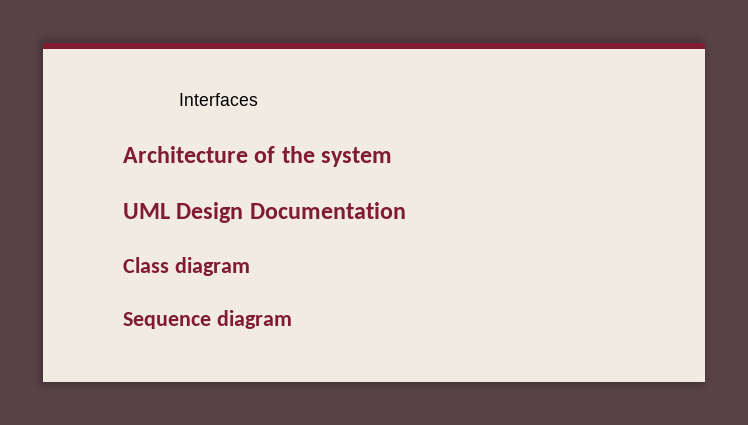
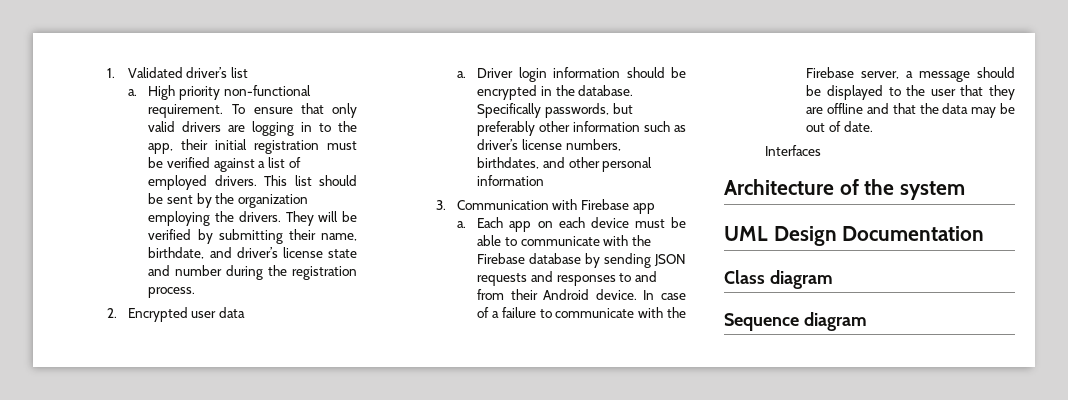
(178, 99) none -> [107,67,249,78] [127,85,311,100] [148,103,357,118] [148,121,358,136] [148,139,357,154] [148,157,301,172] [148,175,357,190] [148,193,308,208] [148,211,358,226] [148,229,357,244] [148,247,357,259] [148,265,357,280] [148,287,196,298] [107,307,246,322] [456,67,686,82] [477,85,634,100] [477,103,633,118] [477,121,686,136] [477,139,621,151] [477,157,653,172] [477,175,545,186] [436,199,655,214] [456,217,686,232] [477,235,651,246] [477,253,686,268] [477,271,657,286] [477,289,686,300] [477,307,686,318] [806,67,1015,82] [806,85,1015,100] [806,103,1015,118] [806,121,873,132] 1. Validated driver’s list // a. High priority non-functional requirement. To ensure that only valid drivers are logging in to the app, their initial registration must be verified against a list of employed drivers. This list should be sent by the organization employing the drivers. They will be verified by submitting their name, birthdate, and driver’s license state and number during the registration process. // 2. Encrypted user data // a. Driver login information should be encrypted in the database. Specifically passwords, but preferably other information such as driver’s license numbers, birthdates, and other personal information // 3. Communication with Firebase app // a. Each app on each device must be able to communicate with the Firebase database by sending JSON requests and responses to and from their Android device. In case of a failure to communicate with the Firebase server, a message should be displayed to the user that they are offline and that the data may be out of date. //

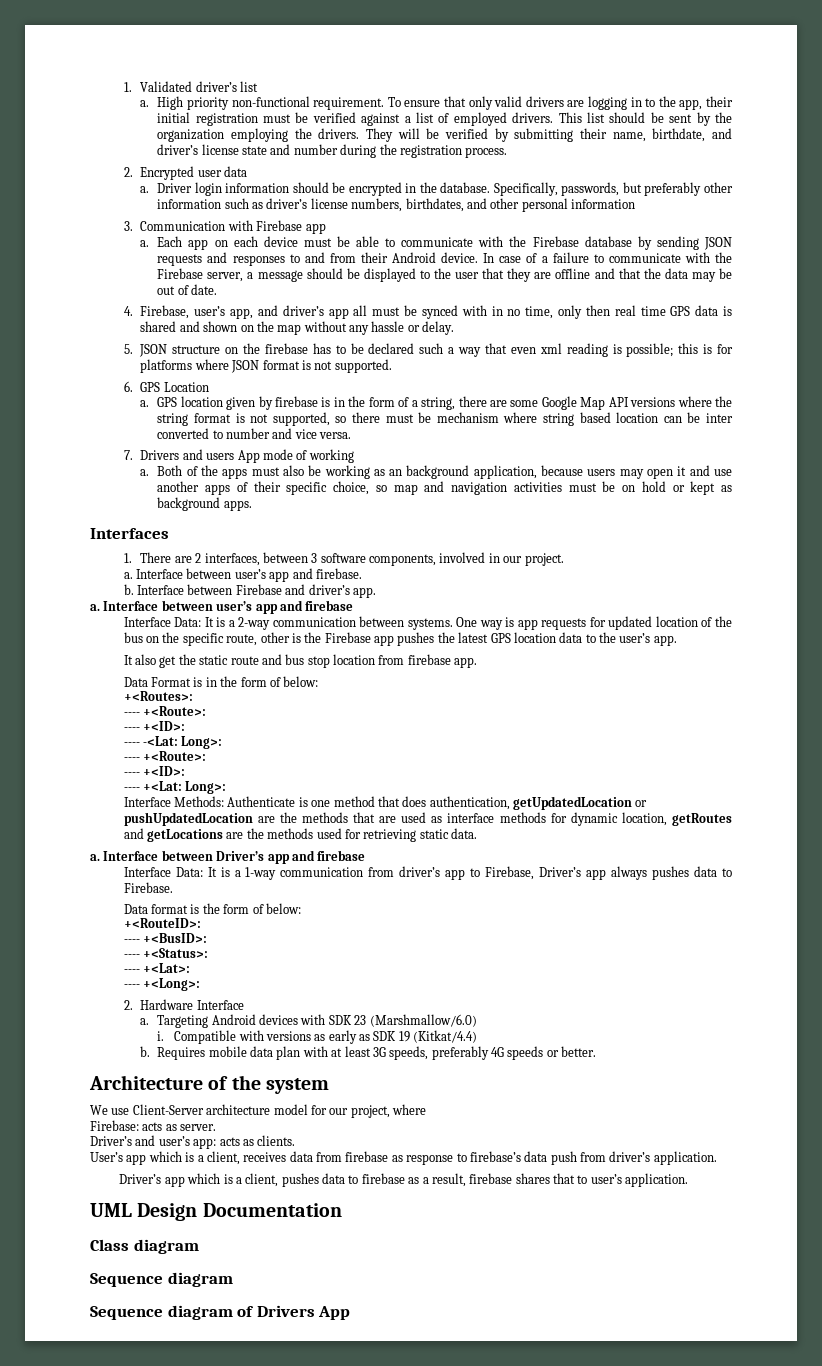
[477,103,542,118] Specifically -> [493,182,558,196] Specifically,
[765,145,822,156] [724,179,966,200] Interfaces // Architecture of the system -> [123,305,733,319] [140,321,455,335] [123,343,734,357] [140,359,392,373] [123,381,209,392] [140,396,732,410] [157,412,733,426] [157,428,352,439] [123,449,354,463] [140,465,733,479] [157,481,733,495] [157,497,252,511] [90,528,169,539] [123,552,564,566] [123,568,362,582] [123,584,376,598] [90,600,354,614] [123,616,732,630] [123,632,677,646] [123,654,478,668] [123,676,319,687] [123,691,193,701] [123,706,207,716] [123,721,186,731] [123,736,223,749] [123,751,207,761] [123,766,186,776] [123,781,227,794] [123,796,648,810] [123,812,732,826] [123,828,478,842] [90,850,366,864] [123,866,732,880] [123,882,173,893] [123,903,301,914] [123,918,201,928] [123,933,208,943] [123,948,209,958] [123,963,191,973] [123,978,201,991] [123,999,244,1010] [140,1014,477,1028] [157,1030,478,1044] [140,1046,597,1060] [89,1075,329,1094] [90,1104,426,1118] [90,1120,217,1131] [90,1135,296,1149] [90,1151,717,1165] [119,1173,689,1187] 4. Firebase, user’s app, and driver’s app all must be synced with in no time, only then real time GPS data is shared and shown on the map without any hassle or delay. // 5. JSON structure on the firebase has to be declared such a way that even xml reading is possible; this is for platforms where JSON format is not supported. // 6. GPS Location // a. GPS location given by firebase is in the form of a string, there are some Google Map API versions where the string format is not supported, so there must be mechanism where string based location can be inter converted to number and vice versa. // 7. Drivers and users App mode of working // a. Both of the apps must also be working as an background application, because users may open it and use another apps of their specific choice, so map and navigation activities must be on hold or kept as background apps. // Interfaces // 1. There are 2 interfaces, between 3 software components, involved in our project. // a. Interface between user’s app and firebase. // b. Interface between Firebase and driver’s app. // a. Interface between user’s app and firebase // Interface Data: It is a 2-way communication between systems. One way is app requests for updated location of the bus on the specific route, other is the Firebase app pushes the latest GPS location data to the user’s app. // It also get the static route and bus stop location from firebase app. // Data Format is in the form of below: // +<Routes>: // ---- +<Route>: // ---- +<ID>: // ---- -<Lat: Long>: // ---- +<Route>: // ---- +<ID>: // ---- +<Lat: Long>: // Interface Methods: Authenticate is one method that does authentication, getUpdatedLocation or pushUpdatedLocation are the methods that are used as interface methods for dynamic location, getRoutes and getLocations are the methods used for retrieving static data. // a. Interface between Driver’s app and firebase // Interface Data: It is a 1-way communication from driver’s app to Firebase, Driver’s app always pushes data to Firebase. // Data format is the form of below: // +<RouteID>: // ---- +<BusID>: // ---- +<Status>: // ---- +<Lat>: // ---- +<Long>: // 2. Hardware Interface // a. Targeting Android devices with SDK 23 (Marshmallow/6.0) // i. Compatible with versions as early as SDK 19 (Kitkat/4.4) // b. Requires mobile data plan with at least 3G speeds, preferably 4G speeds or better. // Architecture of the system // We use Client-Server architecture model for our project, where // Firebase: acts as server. // Driver’s and user’s app: acts as clients. // User’s app which is a client, receives data from firebase as response to firebase’s data push from driver’s application. // Driver’s app which is a client, pushes data to firebase as a result, firebase shares that to user’s application.
(867, 321) none -> [90,1305,351,1320] // Sequence diagram of Drivers App

